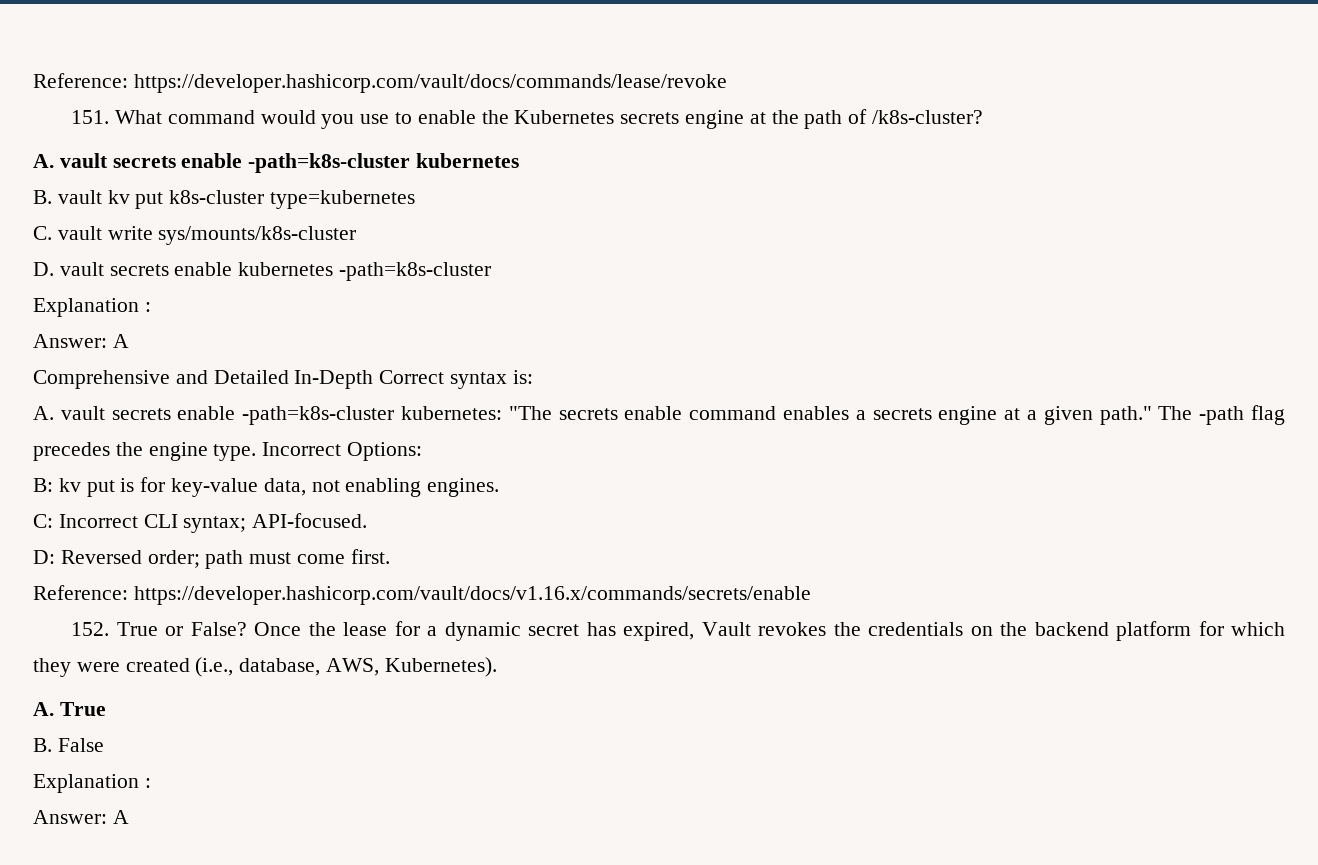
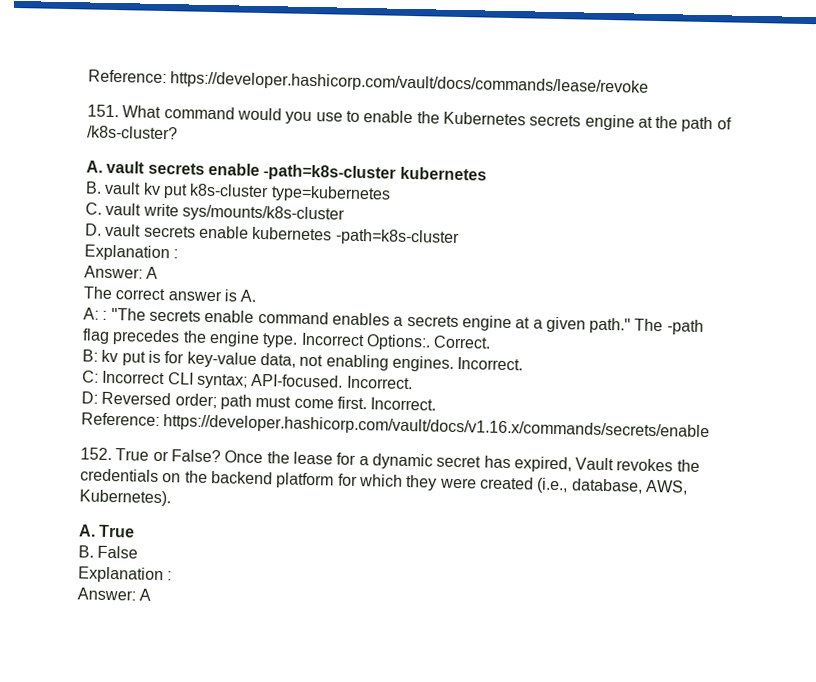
[33,370,533,389] [33,406,502,425] Comprehensive and Detailed In-Depth Correct syntax is: // A. vault secrets enable -path=k8s-cluster kubernetes: -> [83,286,258,302] [83,307,108,320] The correct answer is A. // A: :
[347,442,423,461] Options: -> [365,334,492,351] Options:. Correct.
(500, 487) none -> [457,357,524,371] Incorrect.
(368, 520) none -> [346,375,413,390] Incorrect.
(390, 556) none -> [370,397,437,411] Incorrect.

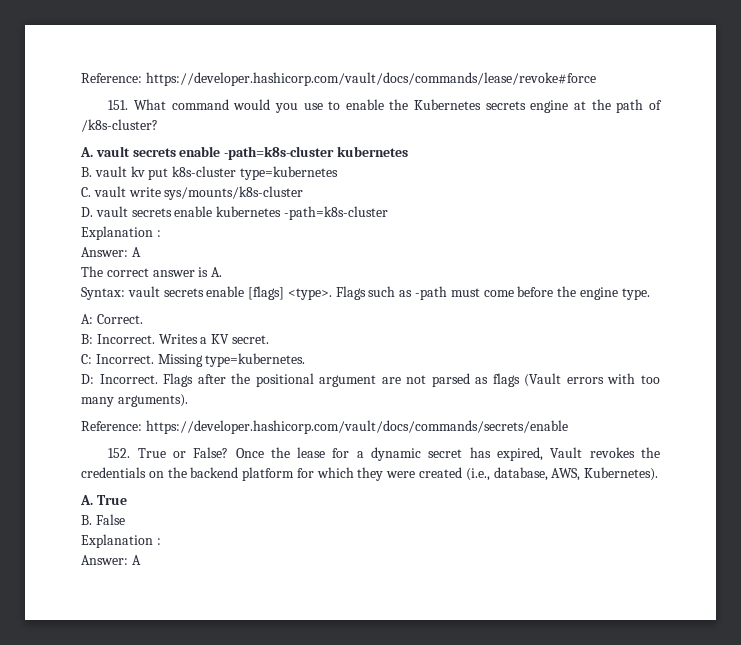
[88,69,650,96] Reference: https://developer.hashicorp.com/vault/docs/commands/lease/revoke -> [81,72,596,86] Reference: https://developer.hashicorp.com/vault/docs/commands/lease/revoke#force
[83,307,704,335] [82,328,181,346] A: : "The secrets enable command enables a secrets engine at a given path." The -path flag precedes -> [81,286,554,300] Syntax: vault secrets enable [flags] <type>. Flags such as -path must come before
[300,332,431,351] Incorrect Options:. -> [81,314,93,324] // A:
[101,349,524,372] [82,370,413,390] kv put is for key-value data, not enabling engines. Incorrect. // C: Incorrect CLI syntax; API-focused. Incorrect. -> [96,334,269,344] [81,353,306,367] Incorrect. Writes a KV secret. // C: Incorrect. Missing type=kubernetes.
[101,391,437,411] [81,412,711,441] Reversed order; path must come first. Incorrect. // Reference: https://developer.hashicorp.com/vault/docs/v1.16.x/commands/secrets/enable -> [99,373,660,387] [81,394,188,407] [81,420,568,434] Incorrect. Flags after the positional argument are not parsed as flags (Vault errors with too many arguments). // Reference: https://developer.hashicorp.com/vault/docs/commands/secrets/enable

